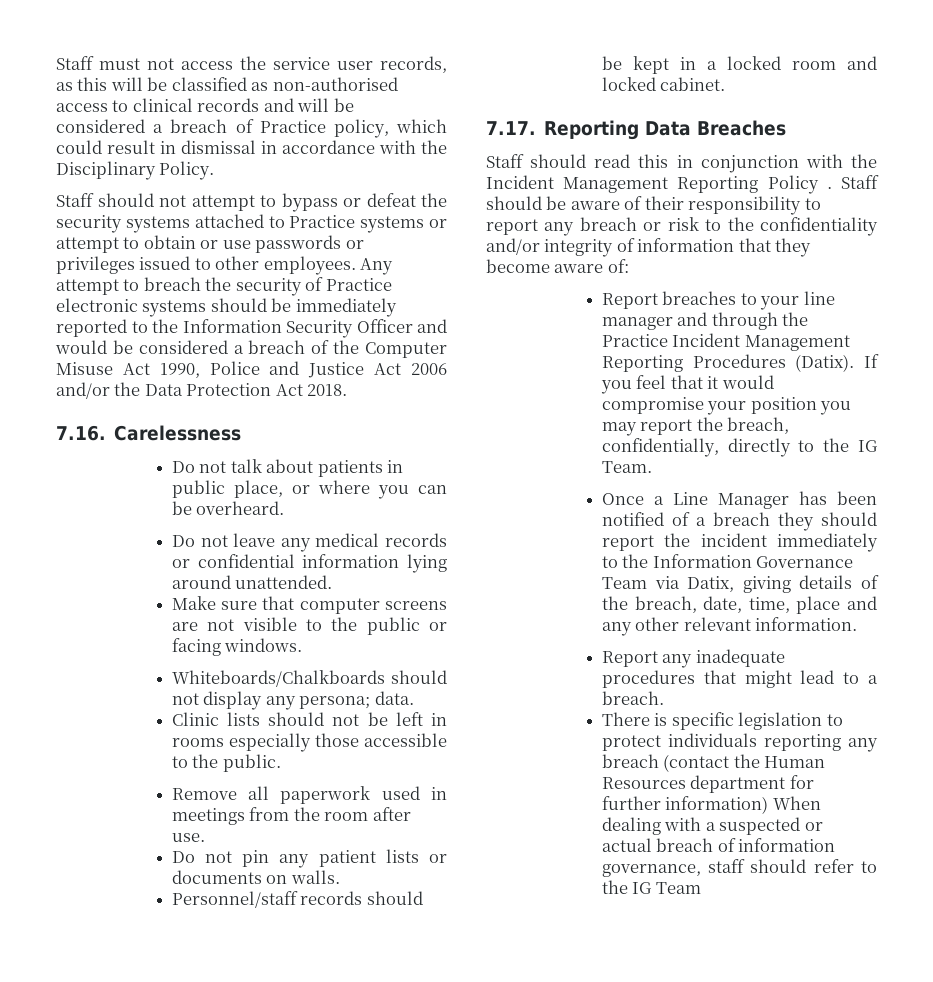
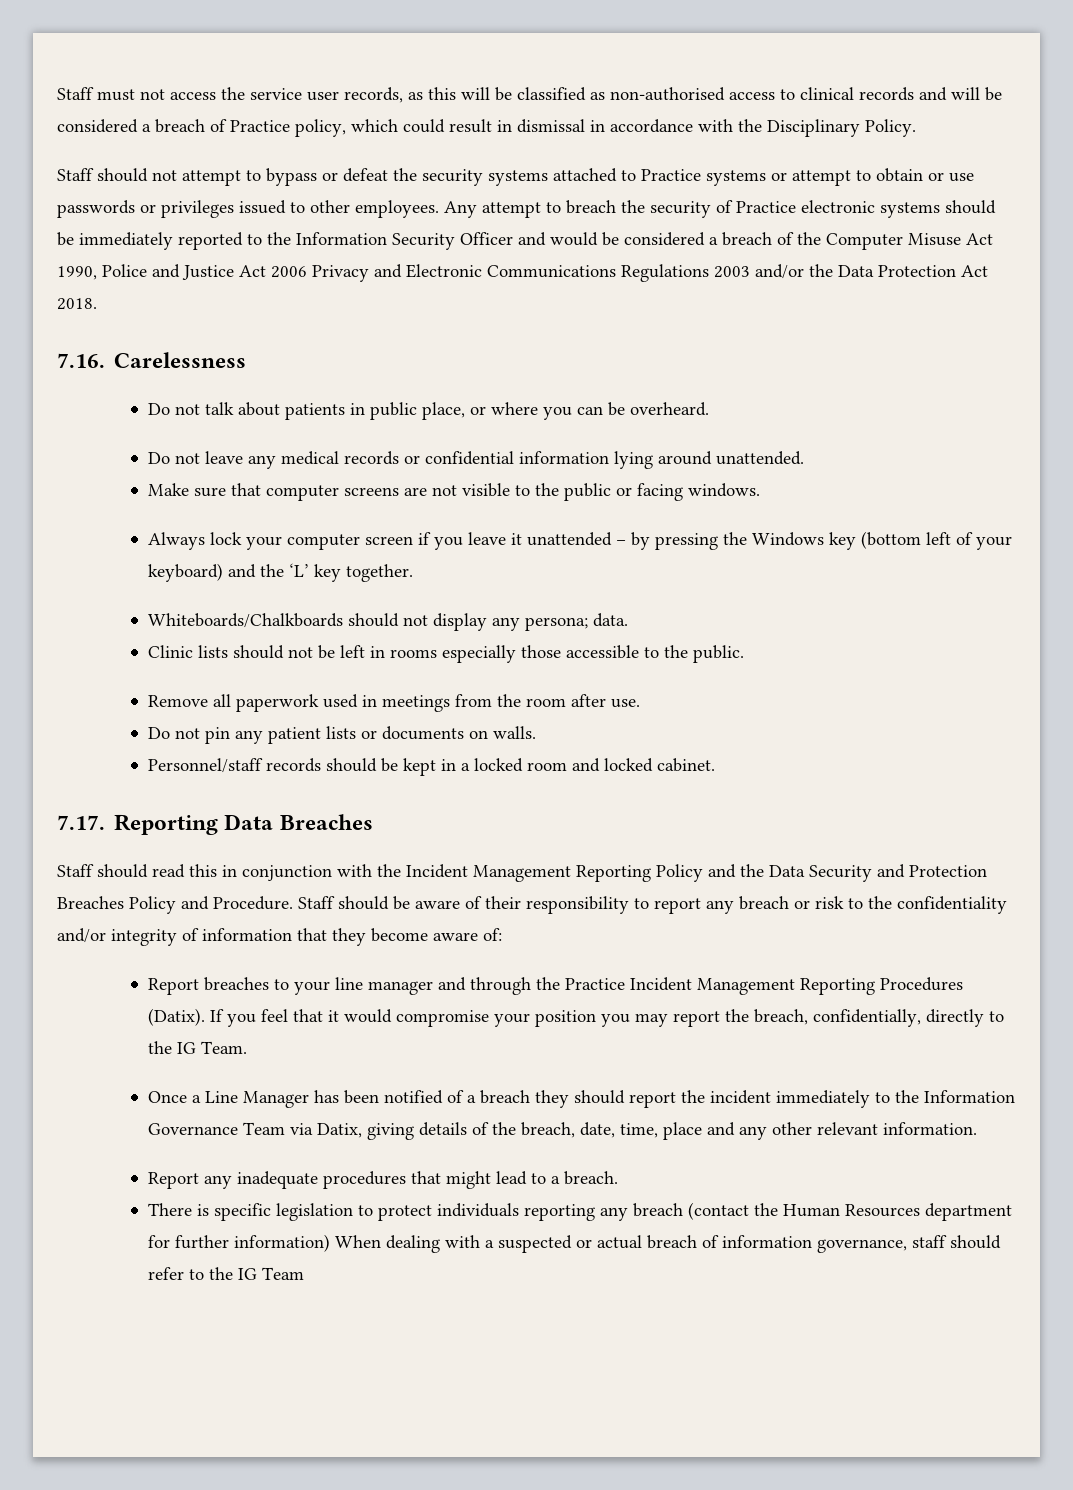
(447, 369) none -> [312,264,750,282] Privacy and Electronic Communications Regulations 2003
(303, 645) none -> [147,531,1012,550] [147,563,413,582] // Always lock your computer screen if you leave it unattended – by pressing the Windows key (bottom left of your keyboard) and the ‘L’ key together.
[826,186,832,189] . -> [708,864,987,882] [57,896,293,914] and the Data Security and Protection Breaches Policy and Procedure.

